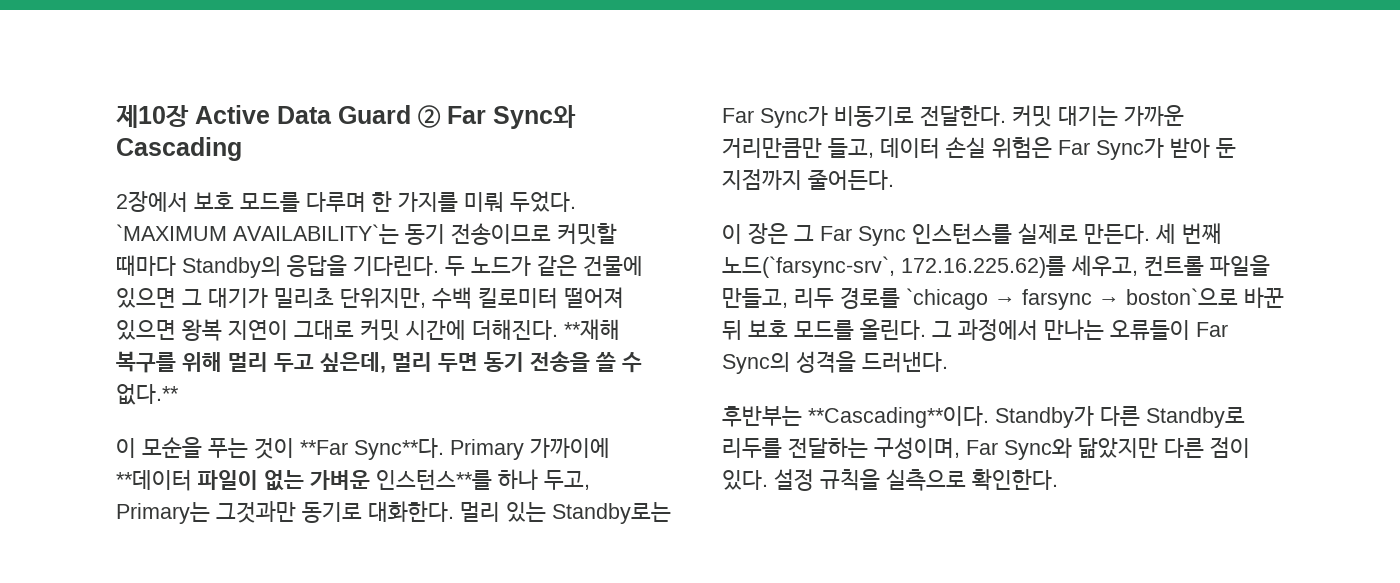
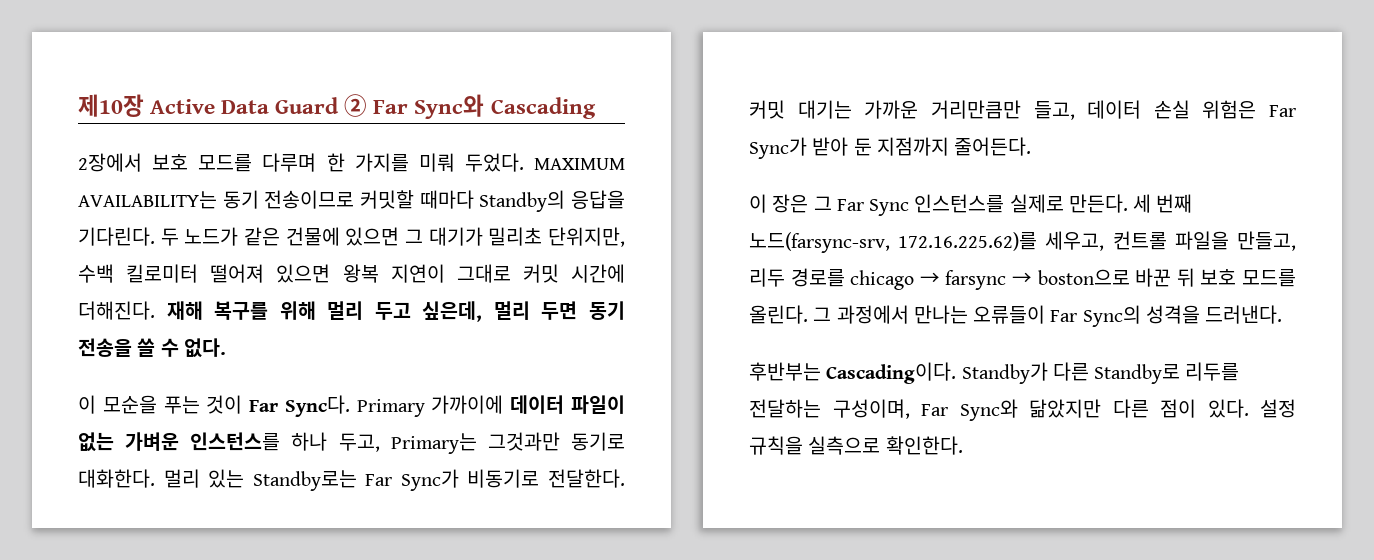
[116,224,399,244] `MAXIMUM AVAILABILITY`는 -> [534,158,625,170] [78,191,217,209] MAXIMUM AVAILABILITY는
[564,319,620,340] **재해 -> [166,301,203,320] 재해
[116,384,179,405] 없다.** -> [183,338,226,358] 없다.
[300,438,444,460] **Far Sync**다. -> [249,395,350,417] Far Sync다.
[116,469,192,491] **데이터 -> [510,395,565,414] 데이터
[376,469,492,490] 인스턴스**를 -> [190,432,281,451] 인스턴스를
[722,256,895,278] 노드(`farsync-srv`, -> [749,232,890,253] 노드(farsync-srv,
[906,288,988,310] `chicago -> [850,270,915,290] chicago
[1126,288,1238,305] boston`으로 -> [1037,269,1130,285] boston으로
[808,406,989,428] **Cascading**이다. -> [826,362,957,384] Cascading이다.

